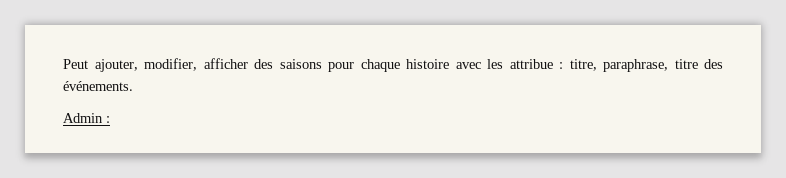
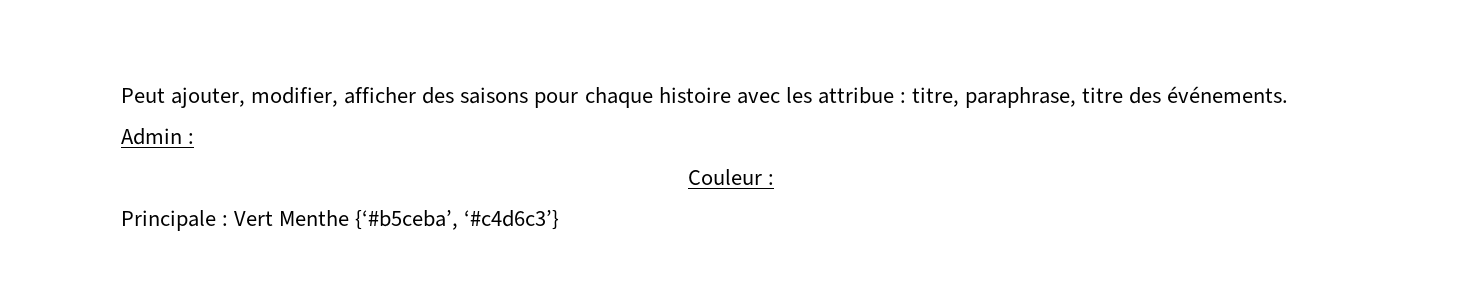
(110, 119) none -> [687,169,775,185] [121,210,560,231] // Couleur : // Principale : Vert Menthe {‘#b5ceba’, ‘#c4d6c3’}

